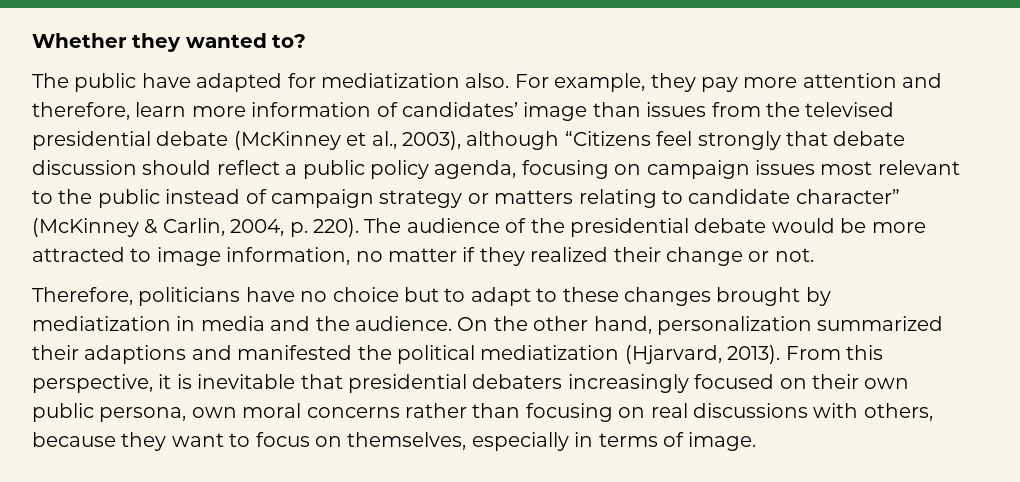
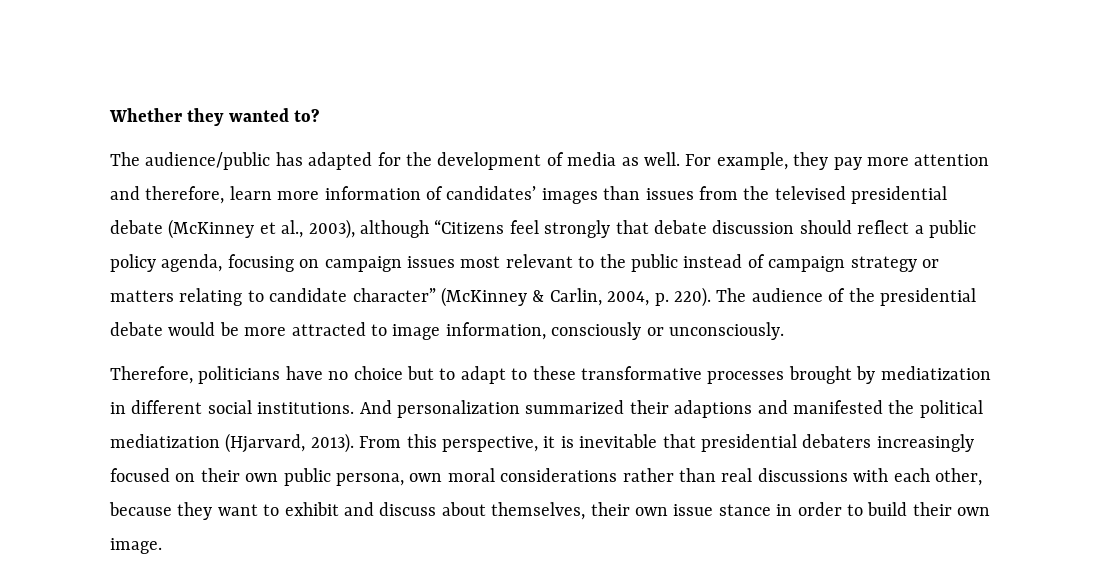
[74,73,510,92] public have adapted for mediatization also. -> [145,152,680,170] audience/public has adapted for the development of media as well.
[523,102,588,121] image -> [541,188,598,204] images
[355,247,814,266] no matter if they realized their change or not. -> [551,322,784,340] consciously or unconsciously.
[623,287,711,306] changes -> [580,366,785,384] transformative processes
[200,316,652,334] media and the audience. On the other hand, -> [131,400,392,414] different social institutions. And
[306,407,400,418] concerns -> [500,468,618,482] considerations
[525,403,646,422] focusing on -> (716, 475) none
[863,403,933,421] others, -> [893,468,982,486] each other,
[255,432,684,451] focus on themselves, especially in terms of -> [284,502,991,520] exhibit and discuss about themselves, their own issue stance in order to build their own

